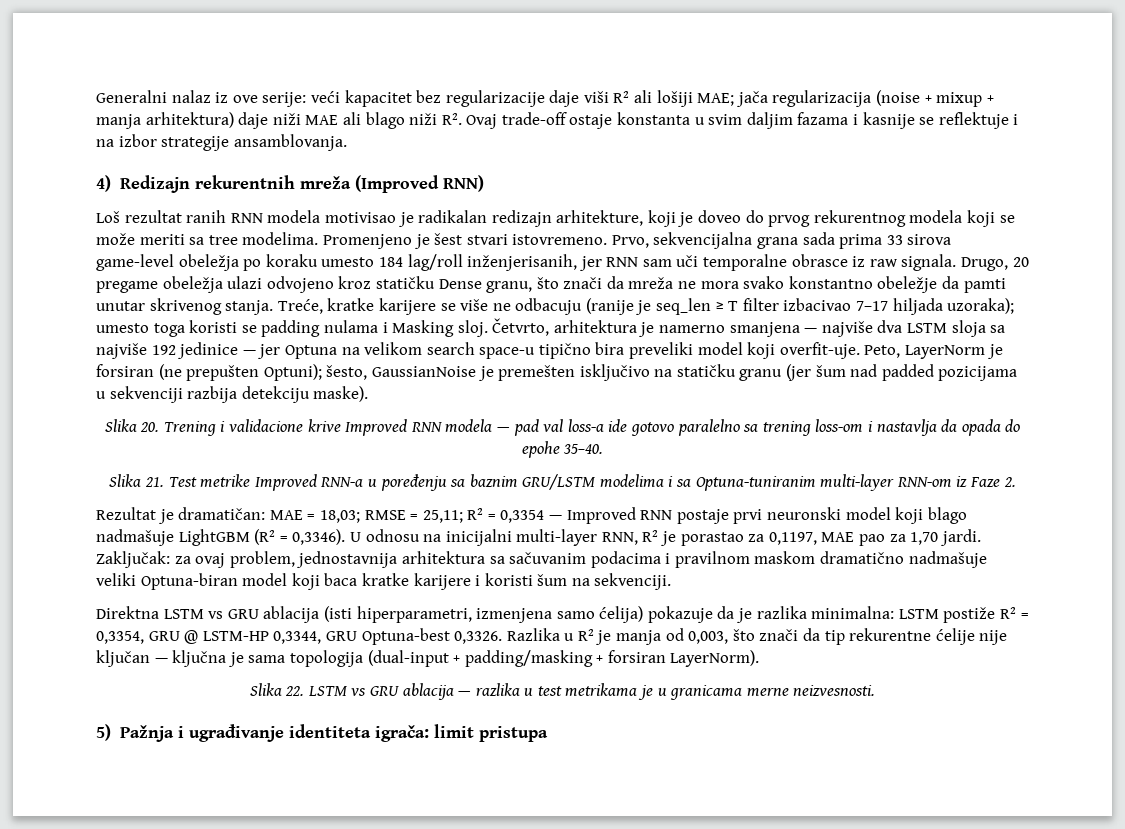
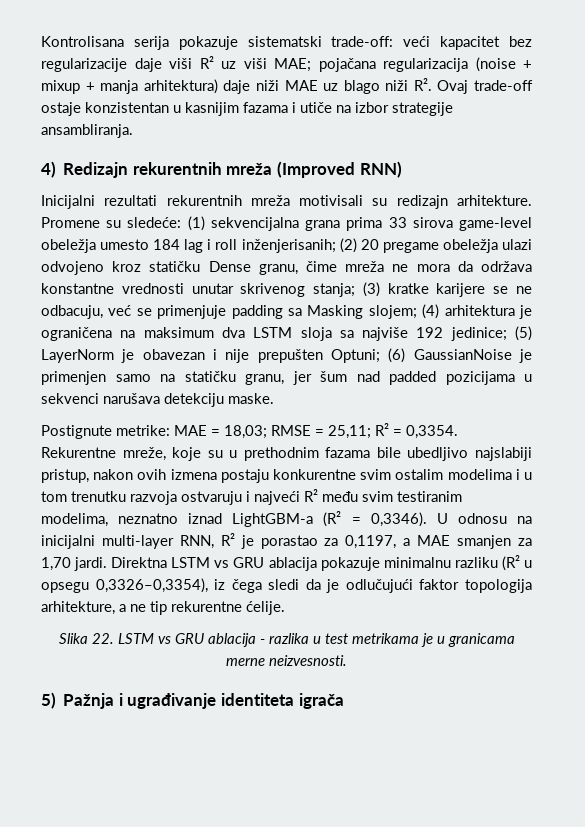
[96,90,307,107] Generalni nalaz iz ove serije: -> [41,36,394,50] Kontrolisana serija pokazuje sistematski trade-off:
[634,90,768,107] ali lošiji MAE; jača -> [221,58,376,72] uz viši MAE; pojačana
[342,112,361,125] ali -> [323,83,339,91] uz
[617,112,1019,129] konstanta u svim daljim fazama i kasnije se reflektuje i -> [85,102,332,116] konzistentan u kasnijim fazama i utiče
[233,134,347,151] ansamblovanja. -> [41,124,133,138] ansambliranja.
[96,210,1015,227] [96,232,649,249] Loš rezultat ranih RNN modela motivisao je radikalan redizajn arhitekture, koji je doveo do prvog rekurentnog modela koji se može meriti sa tree modelima. Promenjeno je šest stvari istovremeno. Prvo, -> [41,195,532,209] [41,216,205,231] Inicijalni rezultati rekurentnih mreža motivisali su redizajn arhitekture. Promene su sledeće: (1)
[802,232,835,245] sada -> (341, 225) none
[243,254,1009,271] po koraku umesto 184 lag/roll inženjerisanih, jer RNN sam uči temporalne obrasce iz raw signala. Drugo, -> [100,238,357,253] umesto 184 lag i roll inženjerisanih; (2)
[536,276,1006,293] [96,298,1015,315] [96,318,873,337] što znači da mreža ne mora svako konstantno obeležje da pamti unutar skrivenog stanja. Treće, kratke karijere se više ne odbacuju (ranije je seq_len ≥ T filter izbacivao 7–17 hiljada uzoraka); umesto toga koristi se padding nulama i Masking sloj. Četvrto, arhitektura je namerno smanjena — najviše -> [305,261,532,272] [41,282,532,297] [41,304,532,319] [41,327,214,341] čime mreža ne mora da održava konstantne vrednosti unutar skrivenog stanja; (3) kratke karijere se ne odbacuju, već se primenjuje padding sa Masking slojem; (4) arhitektura je ograničena na maksimum
[177,342,1003,359] [96,364,812,381] jedinice — jer Optuna na velikom search space-u tipično bira preveliki model koji overfit-uje. Peto, LayerNorm je forsiran (ne prepušten Optuni); šesto, GaussianNoise je premešten isključivo na statičku granu (jer -> [450,326,532,341] [41,348,532,363] [41,371,312,385] jedinice; (5) LayerNorm je obavezan i nije prepušten Optuni; (6) GaussianNoise je primenjen samo na statičku granu, jer
[109,386,369,403] [104,419,1021,436] [521,441,604,458] [109,474,1016,491] [96,507,266,524] sekvenciji razbija detekciju maske). // Slika 20. Trening i validacione krive Improved RNN modela — pad val loss-a ide gotovo paralelno sa trening loss-om i nastavlja da opada do epohe 35–40. // Slika 21. Test metrike Improved RNN-a u poređenju sa baznim GRU/LSTM modelima i sa Optuna-tuniranim multi-layer RNN-om iz Faze 2. // Rezultat je dramatičan: -> [41,393,274,407] [41,425,170,439] sekvenci narušava detekciju maske. // Postignute metrike:
[500,507,967,524] [96,529,250,546] 0,3354 — Improved RNN postaje prvi neuronski model koji blago nadmašuje LightGBM -> [406,425,458,439] [41,447,532,461] [41,469,532,483] [41,489,462,505] [41,513,314,527] 0,3354. Rekurentne mreže, koje su u prethodnim fazama bile ubedljivo najslabiji pristup, nakon ovih izmena postaju konkurentne svim ostalim modelima i u tom trenutku razvoja ostvaruju i najveći R² među svim testiranim modelima, neznatno iznad LightGBM-a
[821,529,981,546] [96,551,987,568] [96,573,672,590] MAE pao za 1,70 jardi. Zaključak: za ovaj problem, jednostavnija arhitektura sa sačuvanim podacima i pravilnom maskom dramatično nadmašuje veliki Optuna-biran model koji baca kratke karijere i koristi šum na sekvenciji. // -> [403,535,533,549] [41,557,108,571] a MAE smanjen za 1,70 jardi.
[323,606,1029,623] [96,628,1008,645] [96,650,760,667] (isti hiperparametri, izmenjena samo ćelija) pokazuje da je razlika minimalna: LSTM postiže R² = 0,3354, GRU @ LSTM-HP 0,3344, GRU Optuna-best 0,3326. Razlika u R² je manja od 0,003, što znači da tip rekurentne ćelije nije ključan — ključna je sama topologija (dual-input + padding/masking + forsiran LayerNorm). -> [320,555,532,571] [41,578,532,593] [41,601,285,615] pokazuje minimalnu razliku (R² u opsegu 0,3326–0,3354), iz čega sledi da je odlučujući faktor topologija arhitekture, a ne tip rekurentne ćelije.
[458,691,472,696] — -> [259,639,265,644] -
[374,724,548,742] igrača: limit pristupa -> [298,693,344,709] igrača

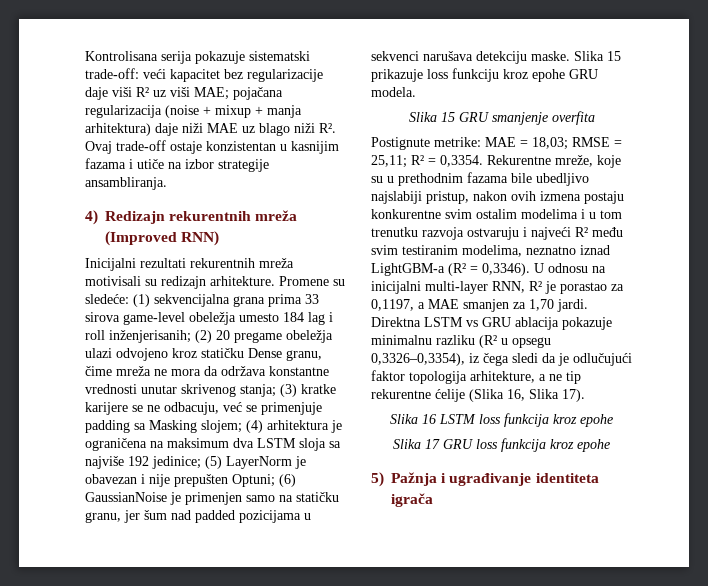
(274, 398) none -> [574,51,621,61] [371,68,598,82] [371,87,416,97] [408,111,595,125] Slika 15 prikazuje loss funkciju kroz epohe GRU modela. // Slika 15 GRU smanjenje overfita
[246,601,285,615] [58,633,515,647] [226,655,347,666] ćelije. // Slika 22. LSTM vs GRU ablacija - razlika u test metrikama je u granicama merne neizvesnosti. -> [435,389,585,402] [390,413,613,427] [393,438,610,452] ćelije (Slika 16, Slika 17). // Slika 16 LSTM loss funkcija kroz epohe // Slika 17 GRU loss funkcija kroz epohe

